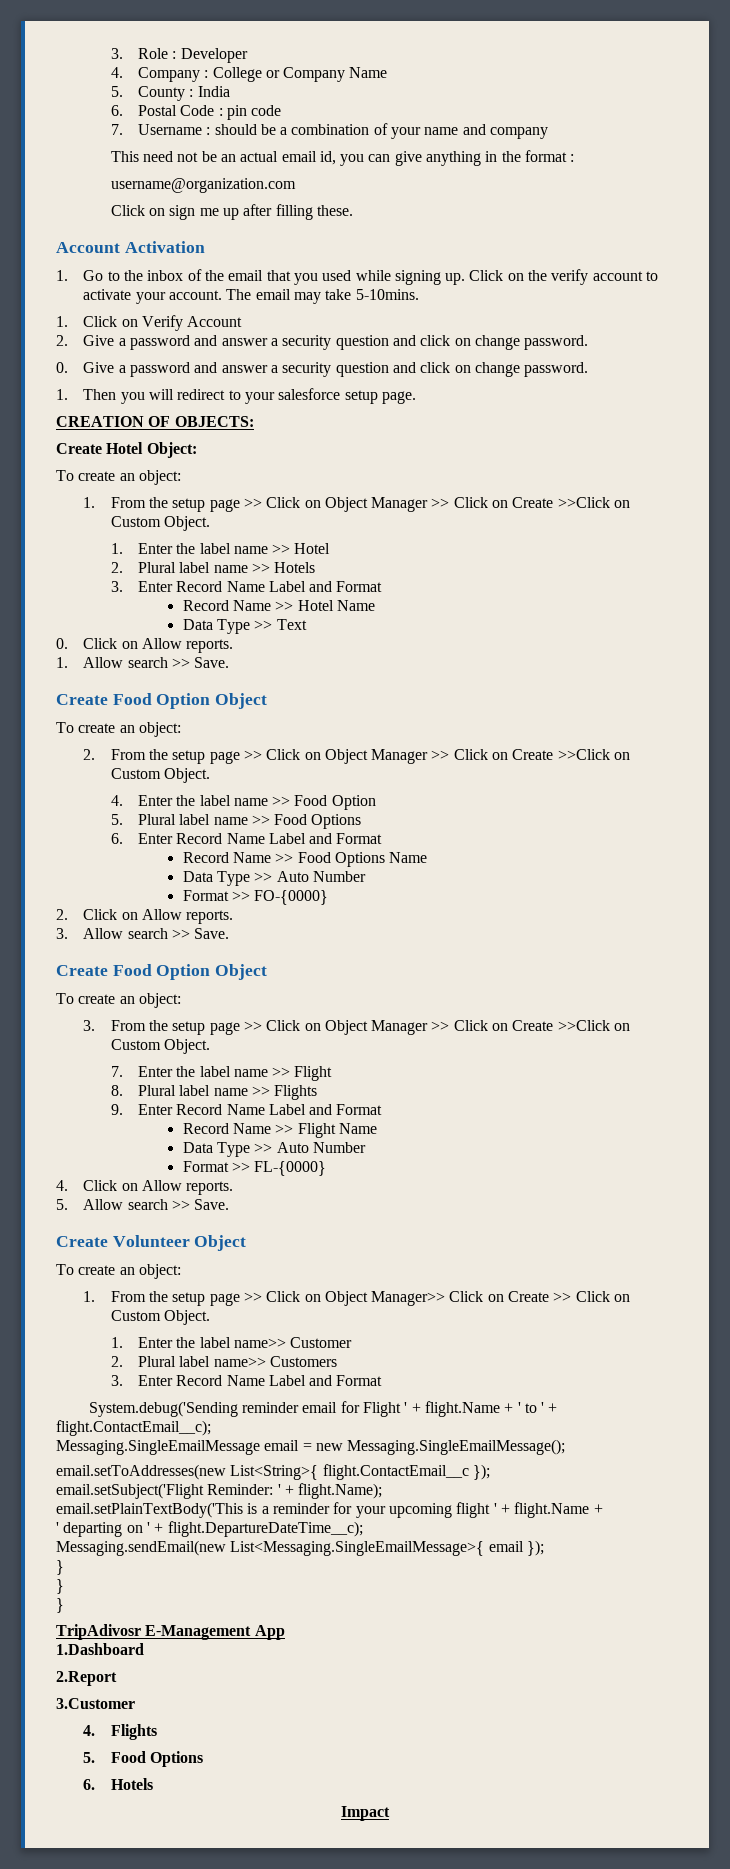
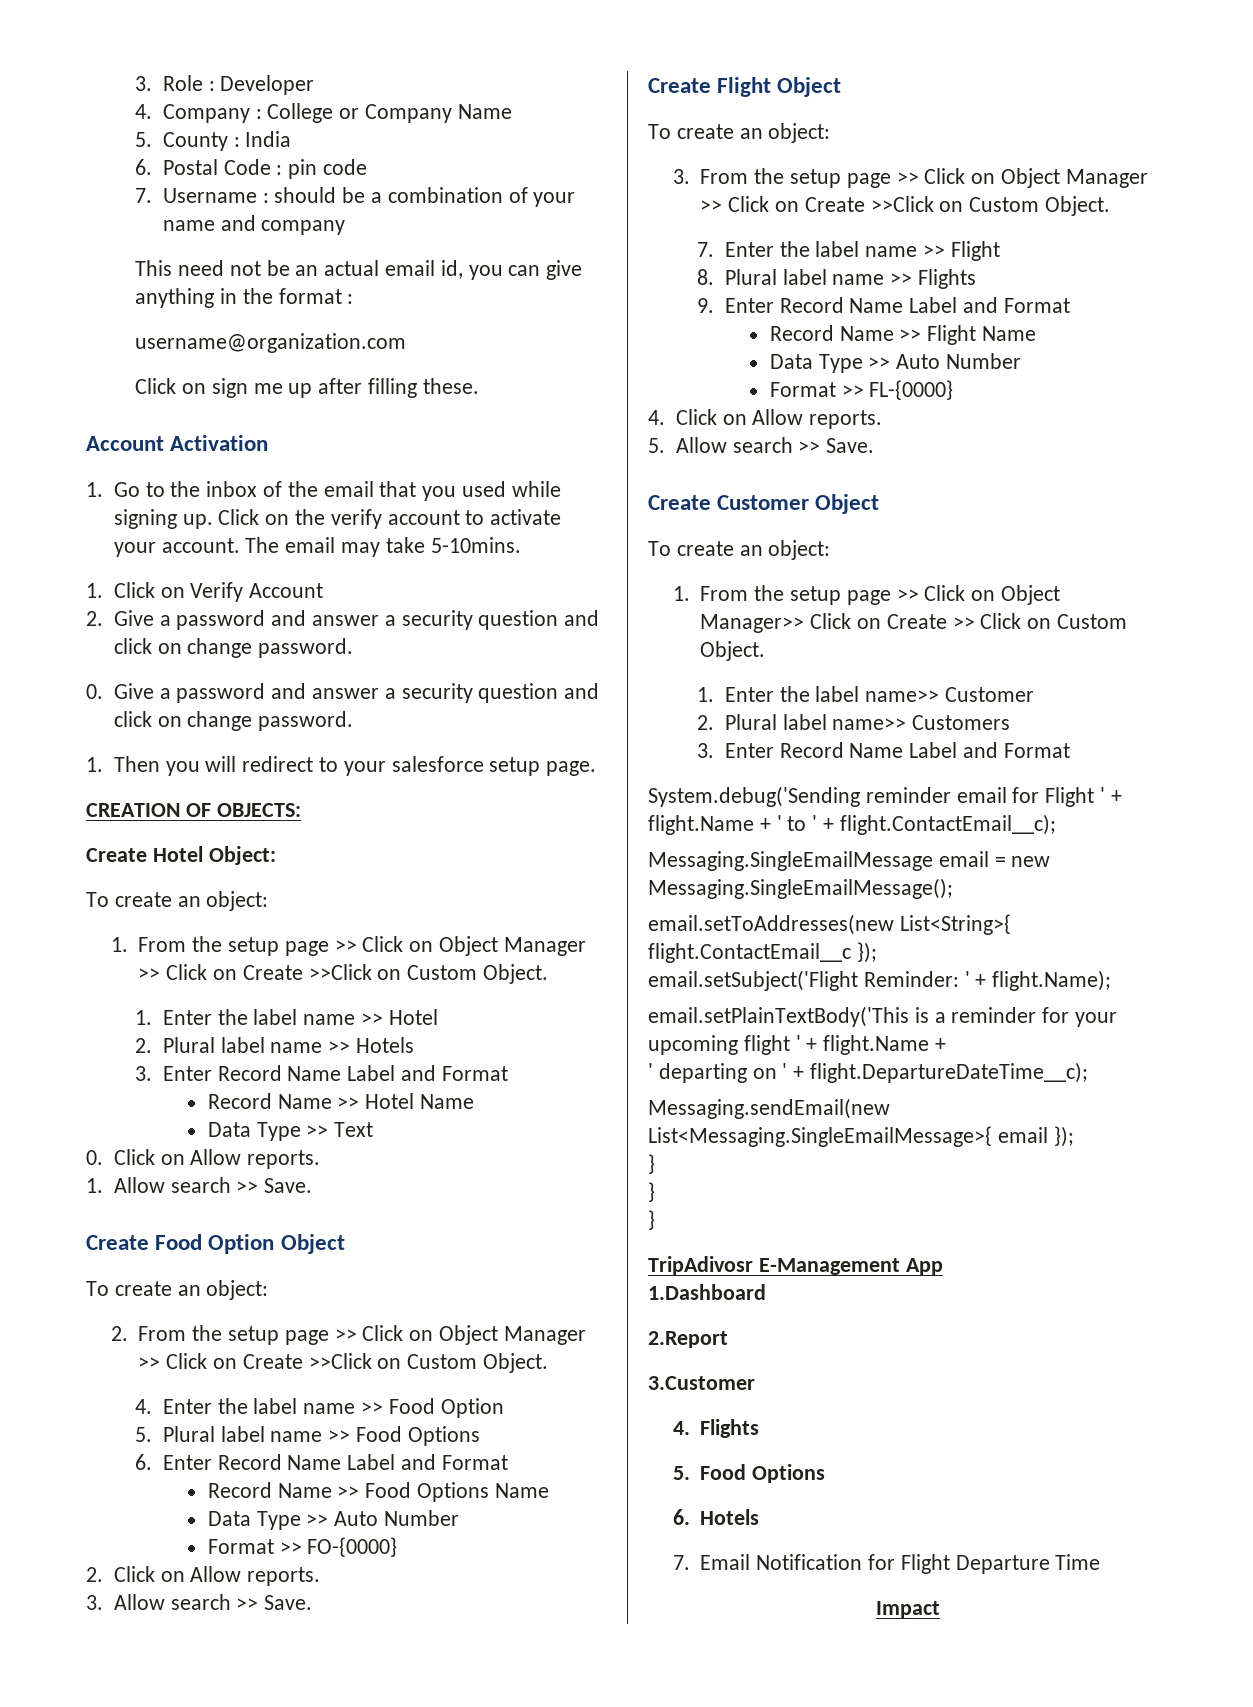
[112,964,211,980] Food Option -> [717,77,772,97] Flight
[112,1235,190,1247] Volunteer -> [717,495,810,510] Customer
(153, 1784) none -> [672,1554,1101,1574] // 7. Email Notification for Flight Departure Time

